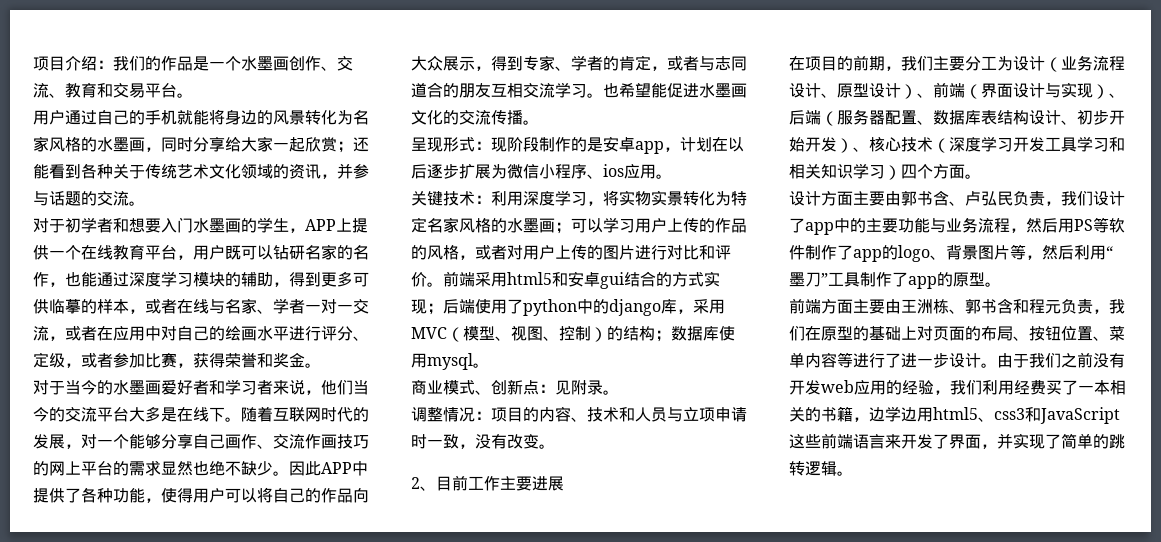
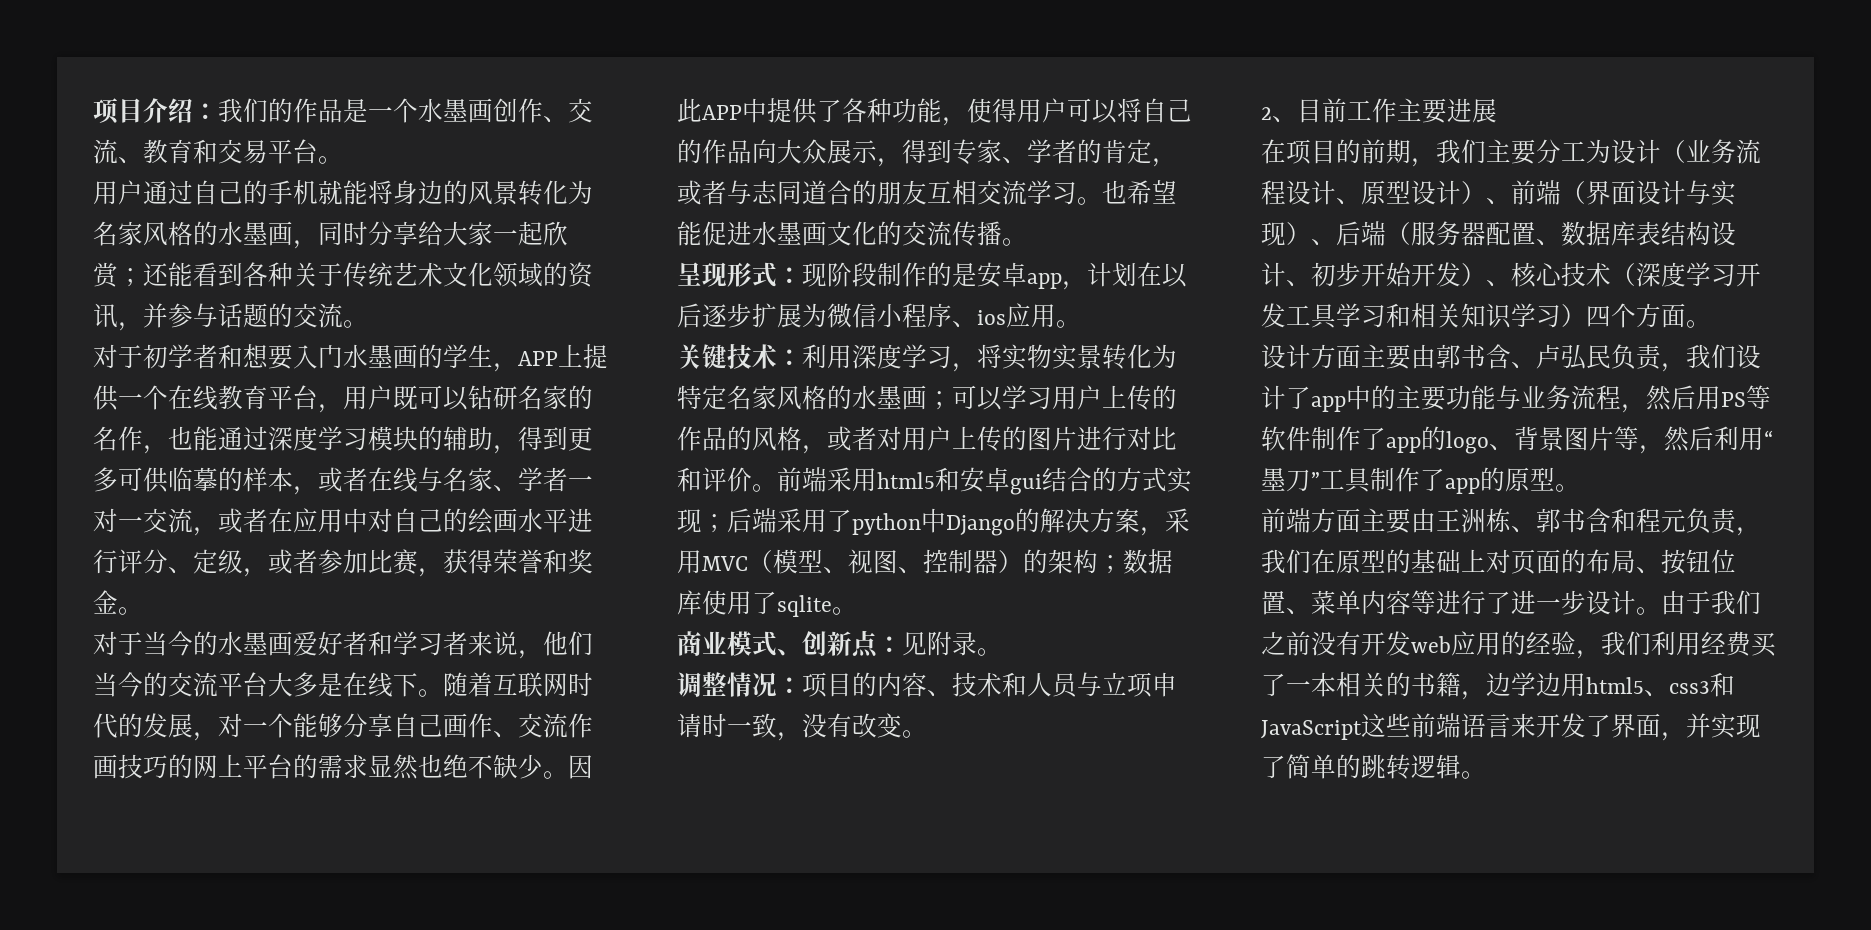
[475,299,491,314] 使 -> [777,508,802,533] 采
[593,299,677,316] 的django库 -> [946,508,1140,536] Django的解决方案
[591,326,639,342] ）的结 -> [973,549,1073,574] 器）的架
[427,353,473,370] mysql -> [752,591,832,617] 了sqlite

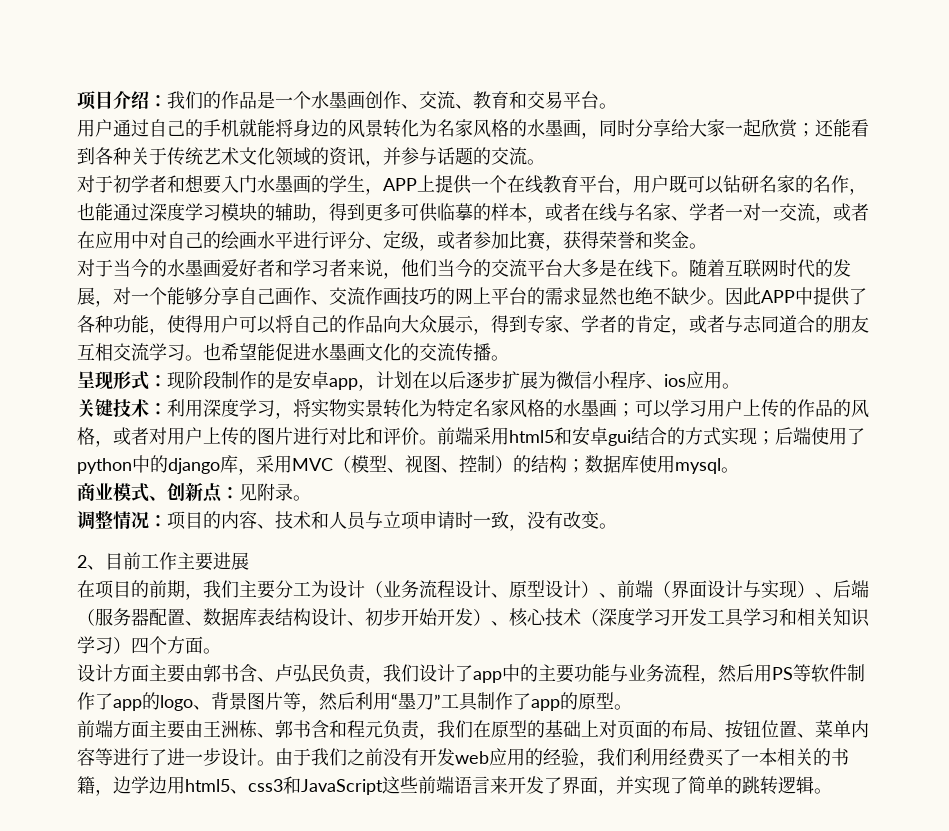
[777,508,802,533] 采 -> [811,427,829,445] 使
[946,508,1140,536] Django的解决方案 -> [150,455,238,474] 的django库
[973,549,1073,574] 器）的架 -> [495,455,549,473] ）的结
[752,591,832,617] 了sqlite -> [675,458,721,474] mysql

